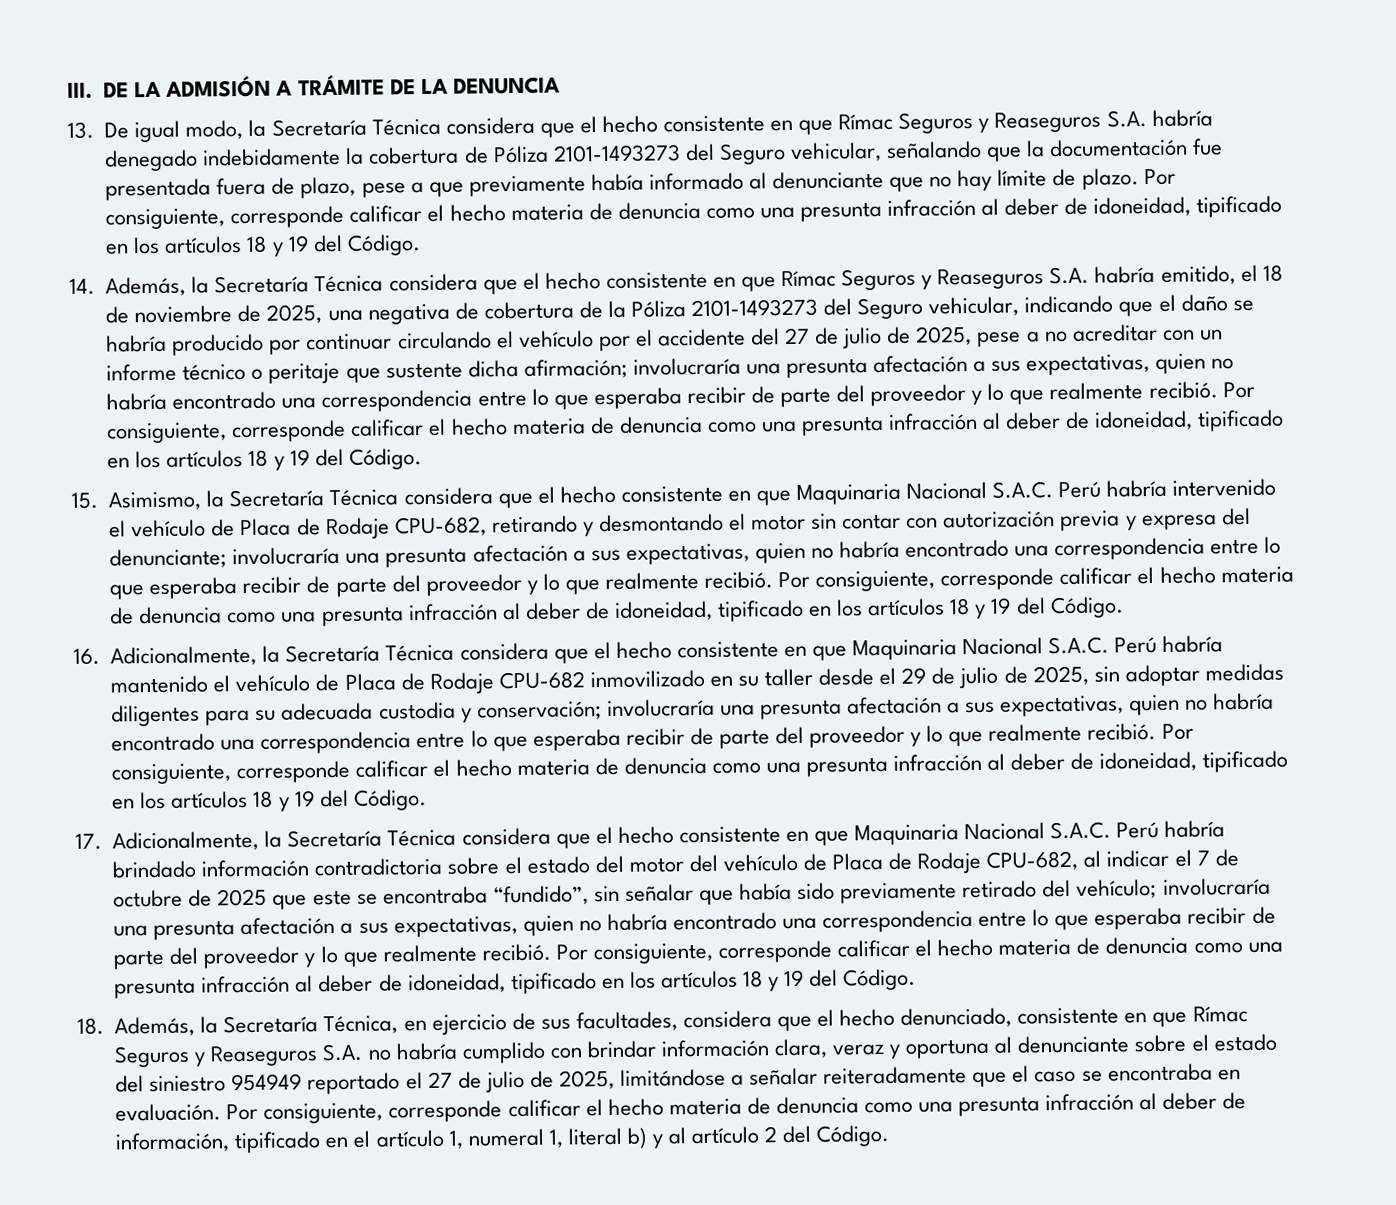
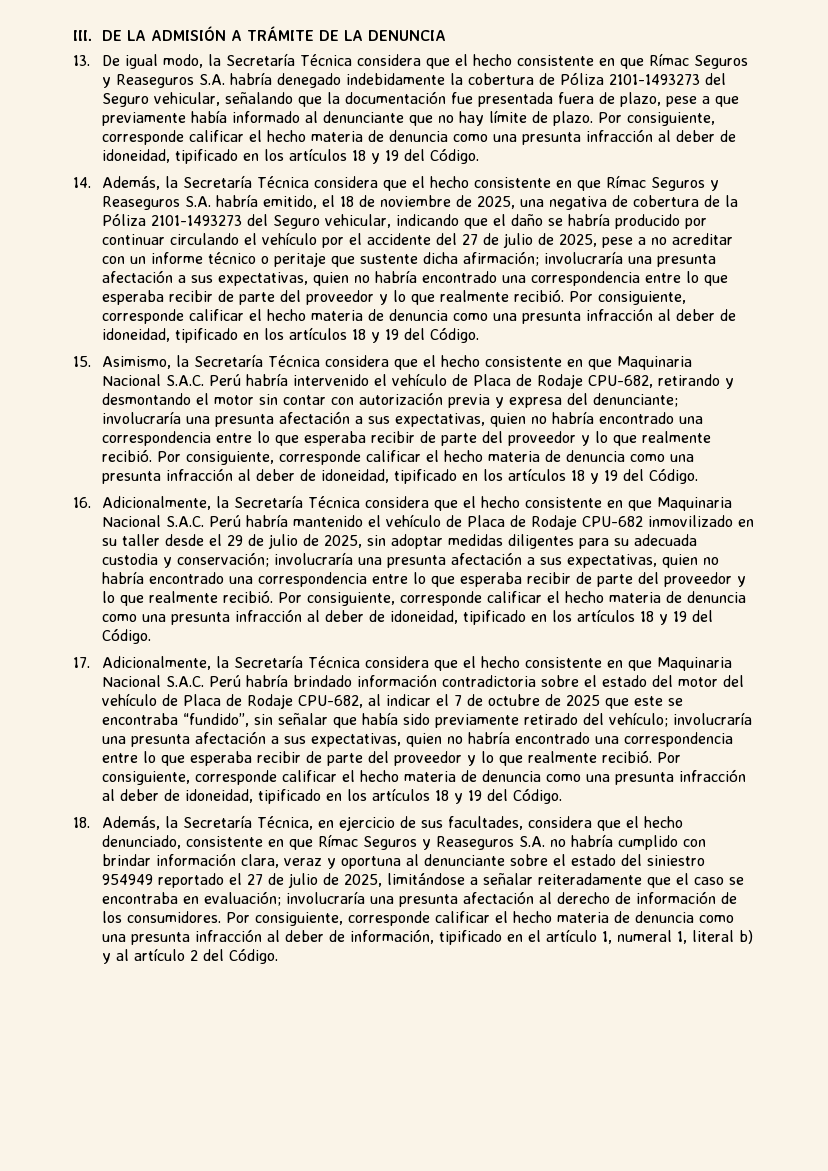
[115,1103,222,1122] evaluación. -> [203,891,737,907] [101,911,221,923] evaluación; involucraría una presunta afectación al derecho de información de los consumidores.

